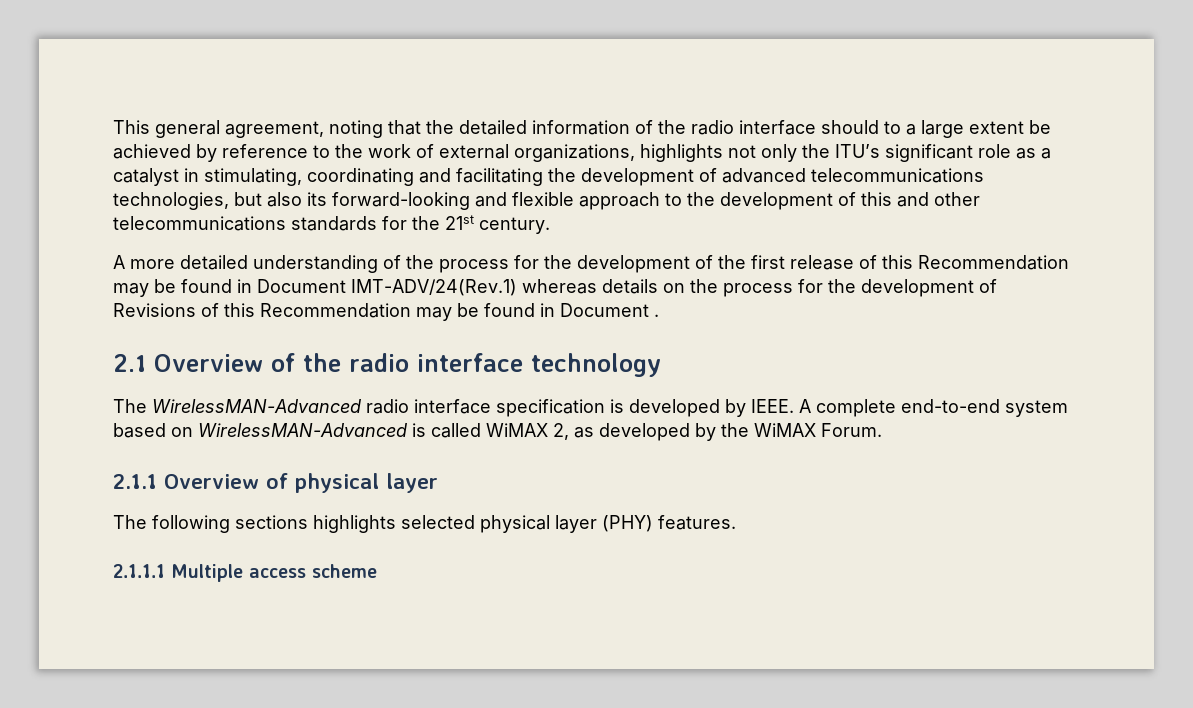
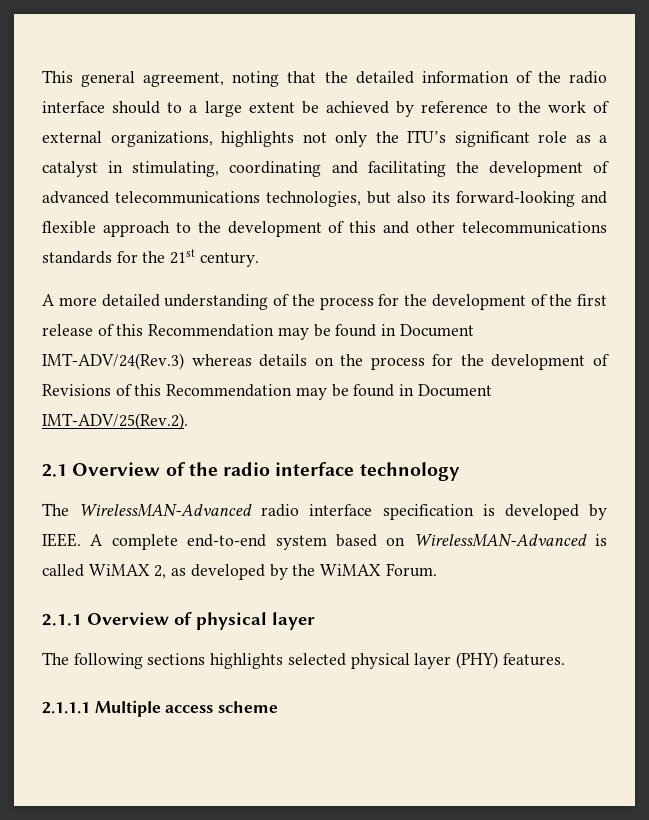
[351,279,517,296] IMT-ADV/24(Rev.1) -> [42,353,184,370] IMT-ADV/24(Rev.3)
[654,314,659,317] . -> [42,413,188,430] IMT-ADV/25(Rev.2).

